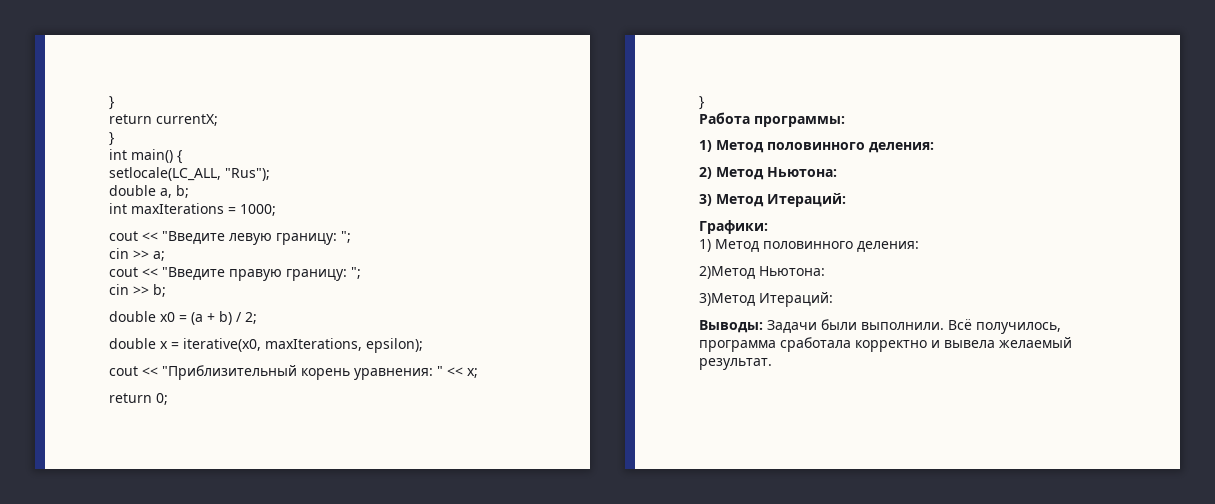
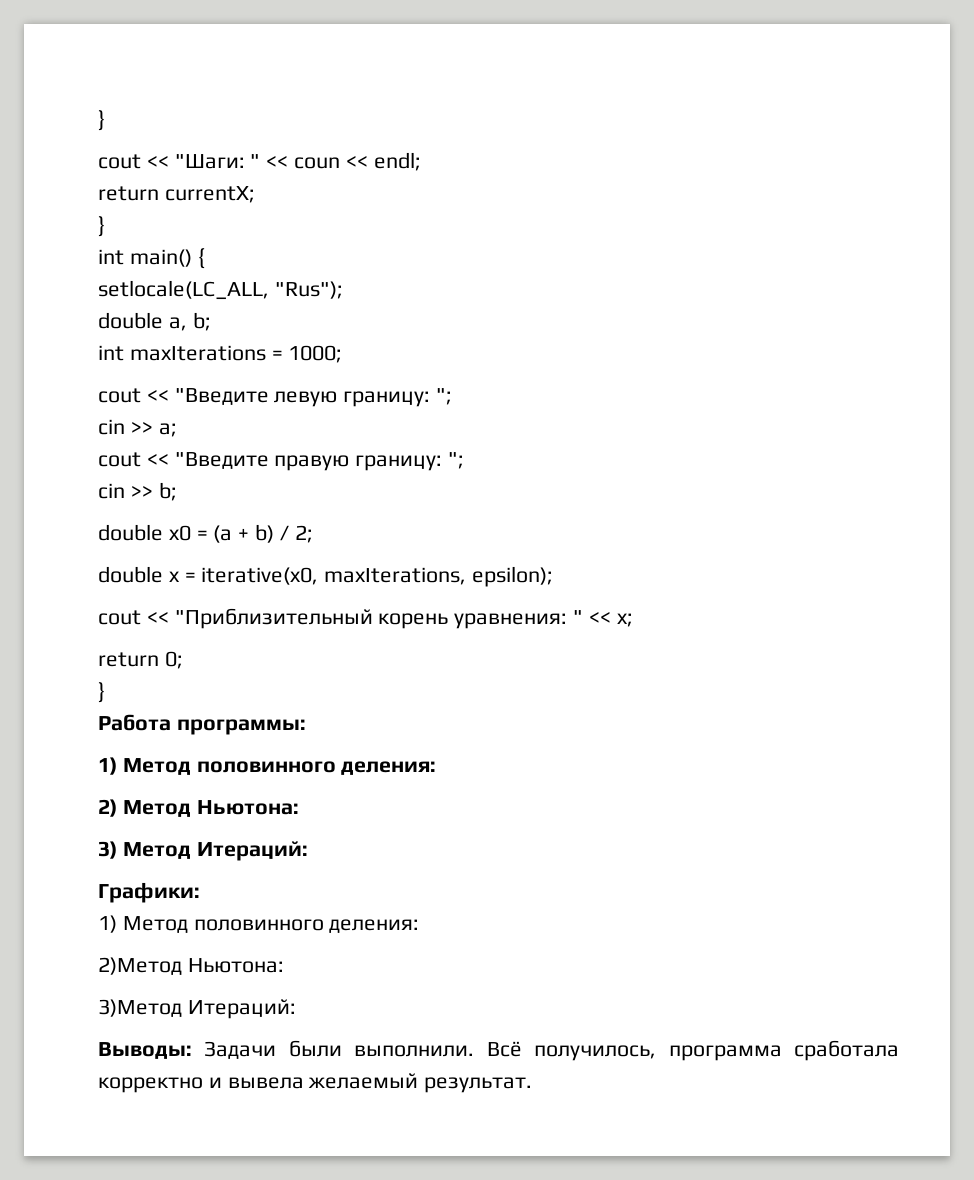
[109,96,114,110] } -> [98,110,105,131] [98,152,421,171] } // cout << "Шаги: " << coun << endl;

